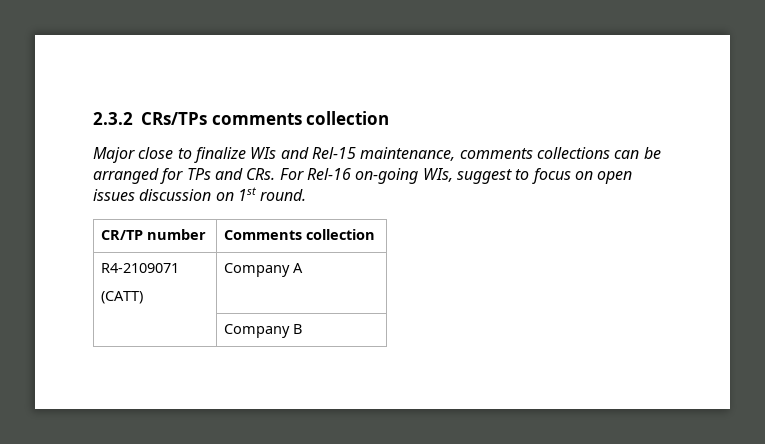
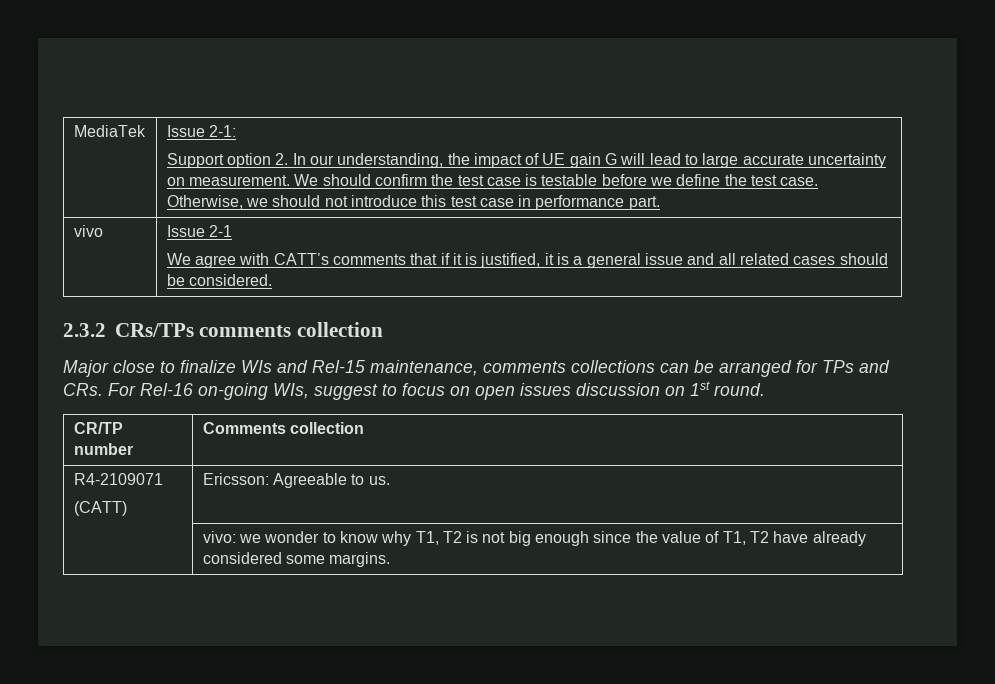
(93, 118) none -> [73,125,146,137] [166,125,236,137] [166,153,887,168] [166,174,819,186] [166,195,660,210] [73,225,103,237] [166,225,232,237] [166,253,888,268] [166,274,272,286] MediaTek | Issue 2-1: // Support option 2. In our understanding, the impact of UE gain G will lead to large accurate uncertainty on measurement. We should confirm the test case is testable before we define the test case. Otherwise, we should not introduce this test case in performance part. // vivo | Issue 2-1 // We agree with CATT’s comments that if it is justified, it is a general issue and all related cases should be considered. //
[224,263,304,277] [224,324,303,338] Company A // | Company B -> [202,473,390,488] [202,531,866,546] [202,552,391,567] Ericsson: Agreeable to us. // | vivo: we wonder to know why T1, T2 is not big enough since the value of T1, T2 have already considered some margins.

